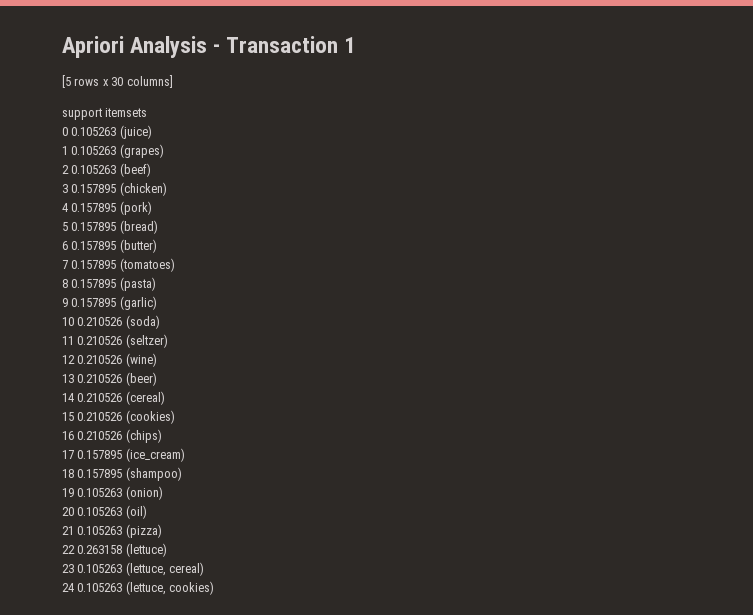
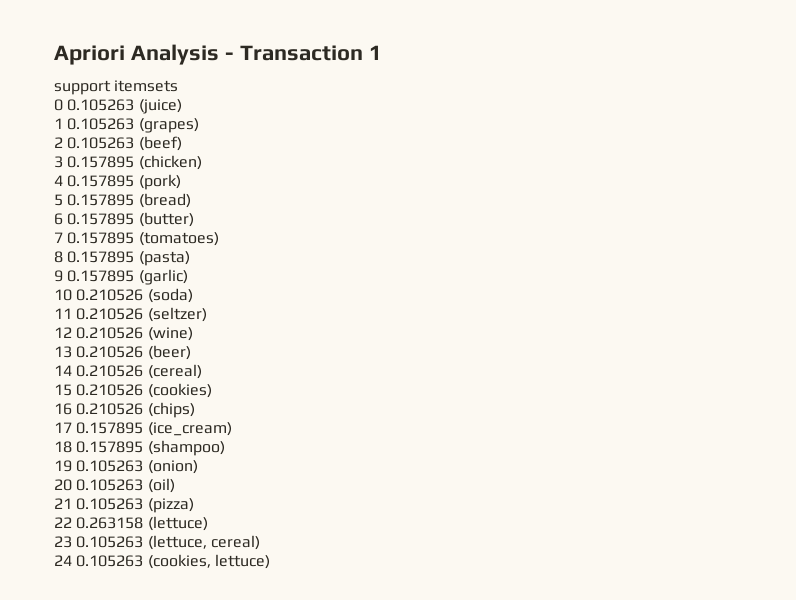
[62,75,173,88] // [5 rows x 30 columns] -> (382, 52) none
[125,581,215,595] (lettuce, cookies) -> [147,554,270,569] (cookies, lettuce)

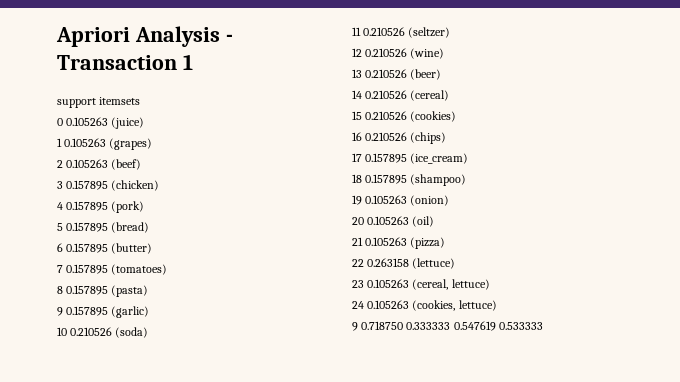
[147,535,260,550] (lettuce, cereal) -> [412,279,490,290] (cereal, lettuce)
(270, 561) none -> [352,321,543,331] // 9 0.718750 0.333333 0.547619 0.533333

